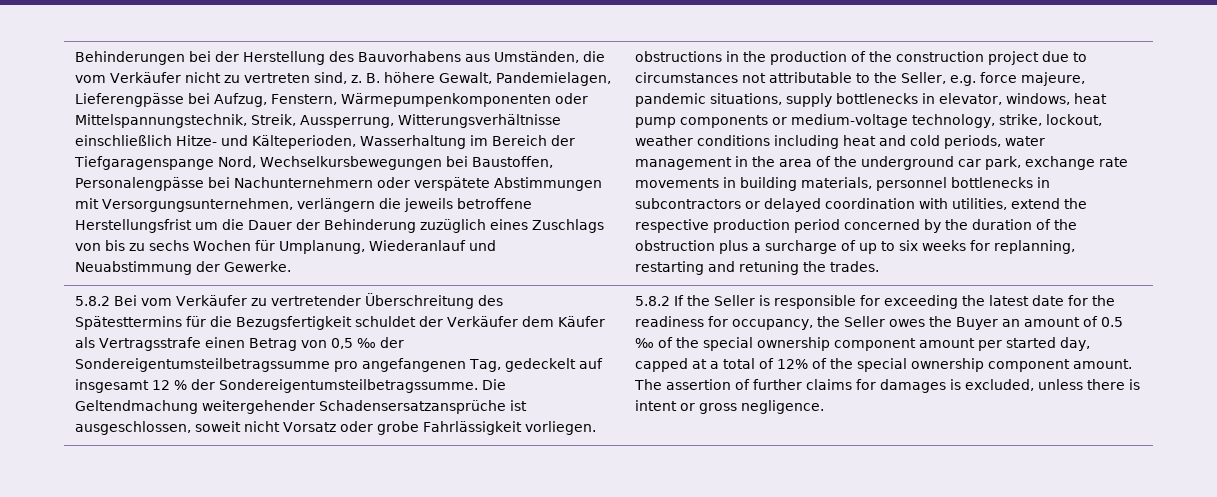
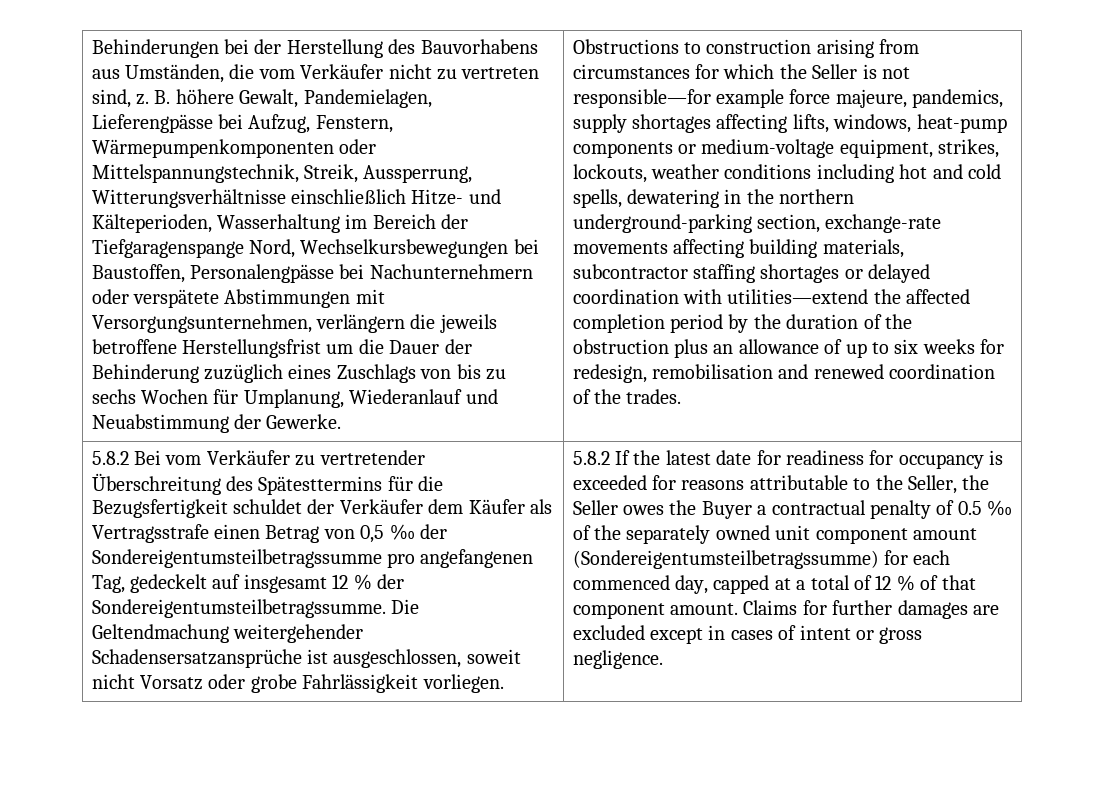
[635,51,1088,65] [635,72,1086,86] [635,93,1108,107] [635,114,1103,128] obstructions in the production of the construction project due to circumstances not attributable to the Seller, e.g. force majeure, pandemic situations, supply bottlenecks in elevator, windows, heat pump components or medium-voltage technology, strike, lockout, -> [572,39,920,58] [572,64,911,79] [572,89,1004,108] [572,114,1007,133] [572,139,1000,158] [572,164,647,183] Obstructions to construction arising from circumstances for which the Seller is not responsible—for example force majeure, pandemics, supply shortages affecting lifts, windows, heat-pump components or medium-voltage equipment, strikes, lockouts,
[843,135,877,146] heat -> [899,164,928,179] hot
[944,135,1046,149] [635,156,1129,170] [635,177,1051,191] [635,198,1088,212] [635,219,921,233] periods, water management in the area of the underground car park, exchange rate movements in building materials, personnel bottlenecks in subcontractors or delayed coordination with utilities, extend the respective production period concerned -> [572,189,855,208] [572,214,942,233] [572,239,904,258] [572,264,931,283] [572,289,971,304] [572,314,724,333] spells, dewatering in the northern underground-parking section, exchange-rate movements affecting building materials, subcontractor staffing shortages or delayed coordination with utilities—extend the affected completion period
[752,240,838,254] a surcharge -> [713,339,819,354] an allowance
[994,240,1076,254] [635,261,800,275] replanning, restarting and retuning -> [572,364,996,383] [572,389,591,404] redesign, remobilisation and renewed coordination of
[714,295,986,309] Seller is responsible for exceeding the -> (661, 457) none
[1092,295,1116,306] the -> (781, 457) none
[732,319,814,330] occupancy, -> [898,450,1004,469] [572,475,958,494] occupancy is exceeded for reasons attributable to the Seller,
[1002,317,1081,327] an amount -> [757,500,932,519] a contractual penalty
[703,337,1057,351] special ownership component amount per started -> [626,525,978,544] [572,550,951,569] [572,575,670,590] separately owned unit component amount (Sondereigentumsteilbetragssumme) for each commenced
[777,358,1133,372] [634,379,1141,393] 12% of the special ownership component amount. The assertion of further claims for damages is excluded, unless there is -> [875,575,976,591] [572,600,1000,619] [572,625,797,644] 12 % of that component amount. Claims for further damages are excluded except in cases of

